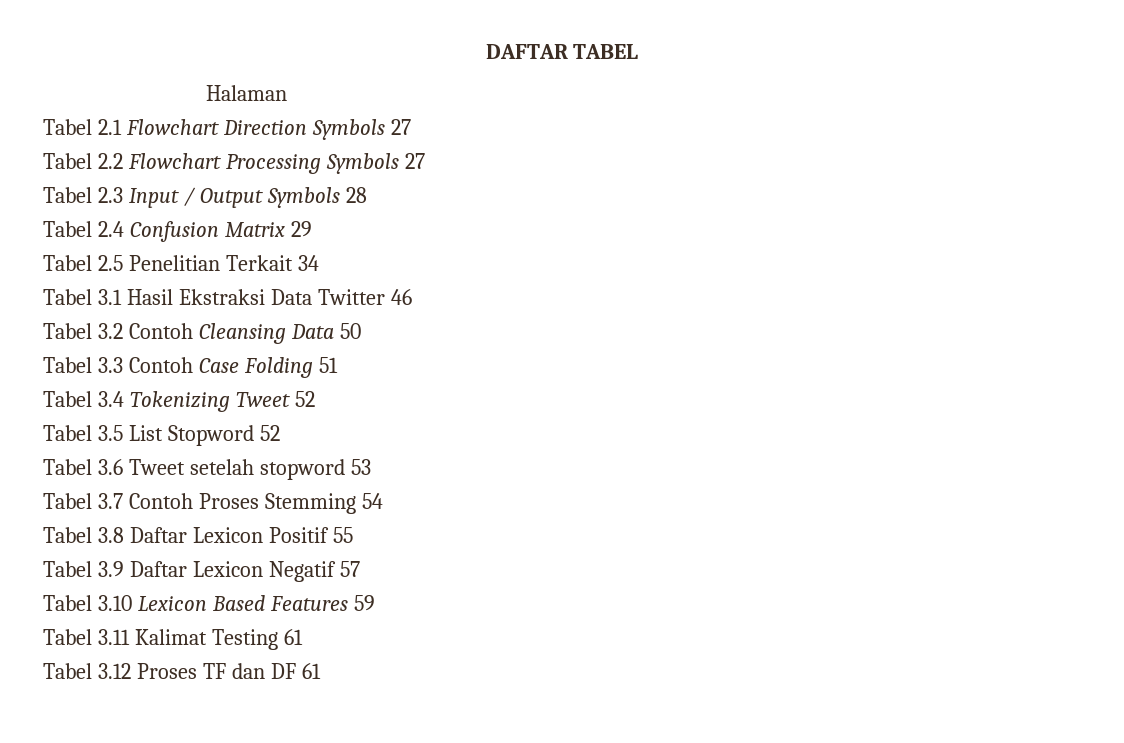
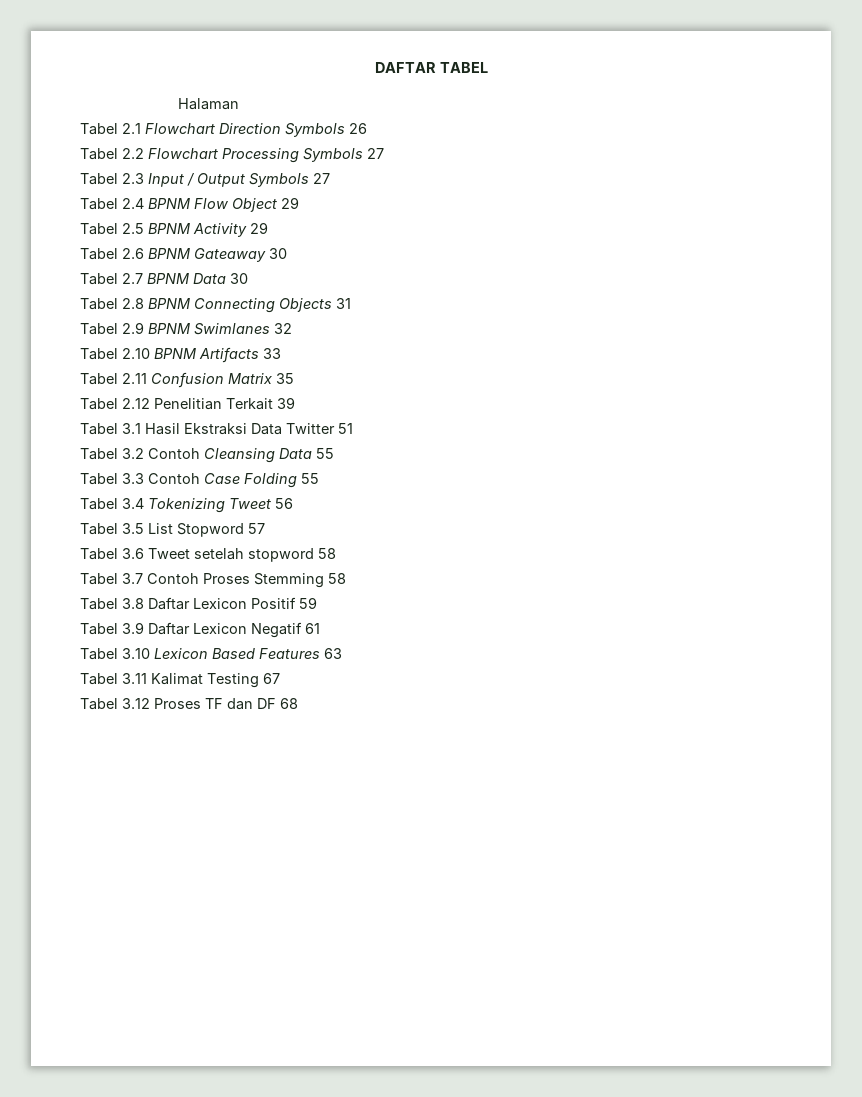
[390,119,411,135] 27 -> [349,123,367,134] 26
[345,187,367,203] 28 -> [313,173,330,184] 27
[129,221,285,242] Confusion Matrix -> [148,198,277,212] BPNM Flow Object
(123, 263) none -> [148,222,268,237] [80,248,287,262] [80,273,248,285] [80,298,351,313] [80,322,292,335] [80,347,281,363] [80,372,294,388] [80,398,150,410] BPNM Activity 29 // Tabel 2.6 BPNM Gateaway 30 // Tabel 2.7 BPNM Data 30 // Tabel 2.8 BPNM Connecting Objects 31 // Tabel 2.9 BPNM Swimlanes 32 // Tabel 2.10 BPNM Artifacts 33 // Tabel 2.11 Confusion Matrix 35 // Tabel 2.12
[297,255,319,271] 34 -> [277,397,295,409] 39
[390,289,412,305] 46 -> [338,423,353,434] 51
[339,323,361,339] 50 -> [316,448,334,459] 55
[318,357,338,373] 51 -> [301,473,319,484] 55
[294,391,315,407] 52 -> [275,498,293,509] 56
[259,425,280,441] 52 -> [248,523,265,534] 57
[350,459,371,475] 53 -> [318,548,336,559] 58
[361,493,383,509] 54 -> [328,573,346,584] 58
[332,527,353,543] 55 -> [299,597,317,609] 59
[339,561,360,577] 57 -> [305,623,320,634] 61
[353,595,375,611] 59 -> [324,648,342,659] 63
[283,629,303,645] 61 -> [263,673,280,684] 67
[301,663,321,679] 61 -> [280,698,298,709] 68

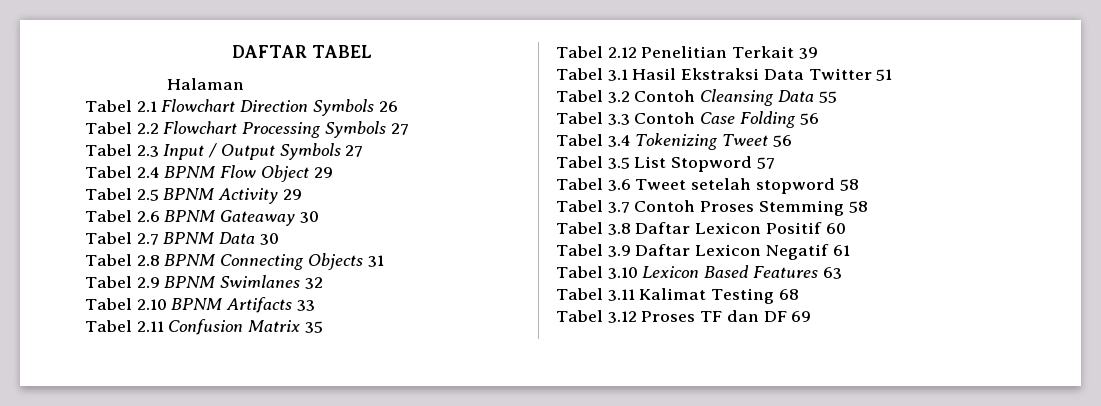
[301,473,319,484] 55 -> [799,113,819,125] 56
[299,597,317,609] 59 -> [825,223,846,234] 60
[263,673,280,684] 67 -> [778,289,799,300] 68
[280,698,298,709] 68 -> [791,311,812,322] 69

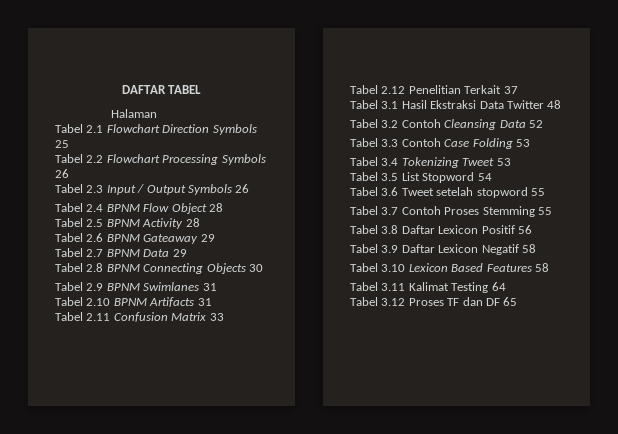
[378,101,398,112] 26 -> [55,140,69,148] 25
[390,123,409,135] 27 -> [55,169,69,178] 26
[345,145,364,157] 27 -> [235,184,250,193] 26
[313,167,333,178] 29 -> [208,203,223,212] 28
[282,189,302,200] 29 -> [185,218,200,227] 28
[299,211,319,223] 30 -> [200,234,215,242] 29
[259,233,279,245] 30 -> [172,249,187,257] 29
[367,255,384,267] 31 -> [248,264,263,272] 30
[304,277,323,289] 32 -> [202,283,217,291] 31
[296,300,315,311] 33 -> [197,298,212,306] 31
[304,321,323,333] 35 -> [209,313,224,321] 33
[798,47,818,59] 39 -> [503,86,518,94] 37
[876,69,893,81] 51 -> [547,100,562,109] 48
[818,91,837,103] 55 -> [528,120,543,128] 52
[799,113,819,125] 56 -> [515,139,530,147] 53
[772,135,792,147] 56 -> [496,158,511,166] 53
[756,157,775,169] 57 -> [477,173,492,181] 54
[839,179,859,191] 58 -> [530,188,545,196] 55
[848,201,868,213] 58 -> [537,207,552,215] 55
[825,223,846,234] 60 -> [517,225,532,234] 56
[832,245,850,256] 61 -> [521,244,536,253] 58
[822,267,842,279] 63 -> [534,263,549,272] 58
[778,289,799,300] 68 -> [491,282,506,291] 64
[791,311,812,322] 69 -> [503,297,518,306] 65

